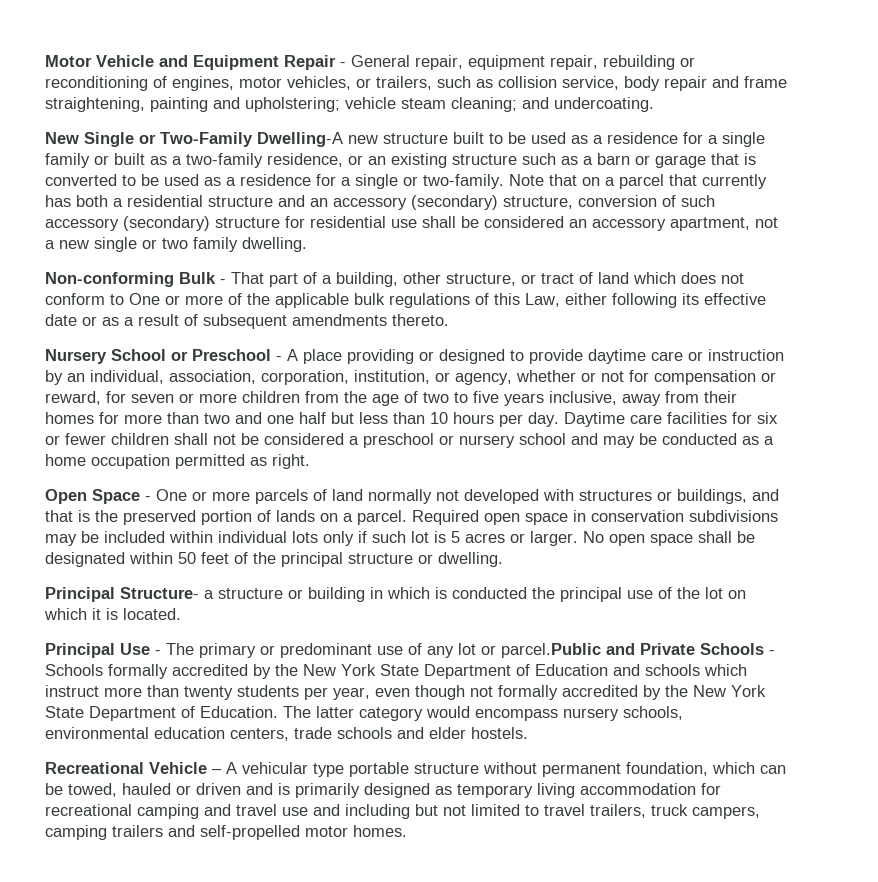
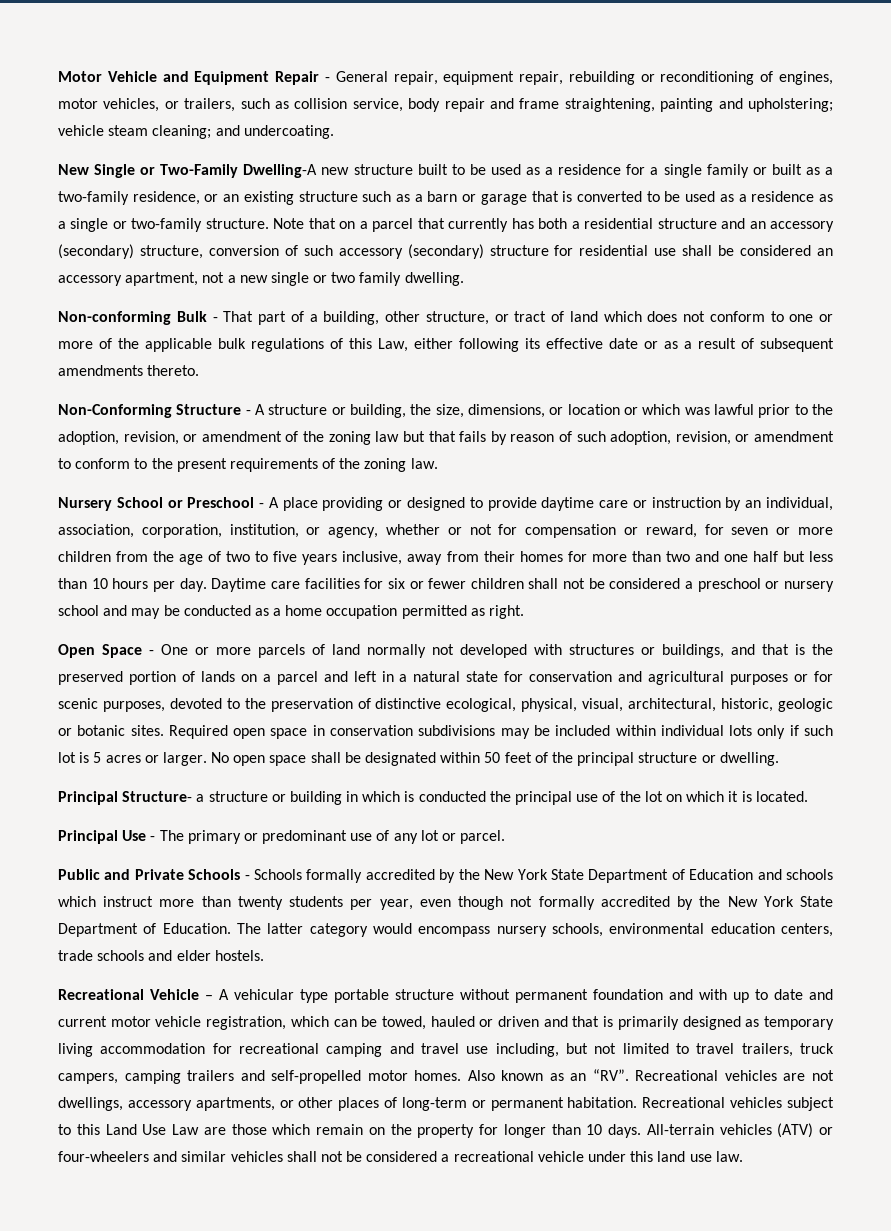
[316,174,336,186] for -> [818,194,833,202] as
[423,174,504,189] two-family. -> [131,218,269,232] two-family structure.
[129,293,160,305] One -> [789,314,814,322] one
(449, 320) none -> [58,404,834,418] [58,431,834,445] [58,458,438,472] // Non-Conforming Structure - A structure or building, the size, dimensions, or location or which was lawful prior to the adoption, revision, or amendment of the zoning law but that fails by reason of such adoption, revision, or amendment to conform to the present requirements of the zoning law.
[357,510,407,525] parcel. -> [276,671,834,685] [58,698,833,712] [58,725,164,736] parcel and left in a natural state for conservation and agricultural purposes or for scenic purposes, devoted to the preservation of distinctive ecological, physical, visual, architectural, historic, geologic or botanic sites.
[501,643,601,658] parcel.Public -> [460,830,506,844] [58,869,100,880] parcel. // Public
[626,762,708,776] foundation, -> [593,989,833,1003] [58,1016,287,1030] foundation and with up to date and current motor vehicle registration,
(273, 789) none -> [572,1016,600,1027] that
[313,804,410,819] and including -> [495,1043,559,1057] including,
(407, 831) none -> [467,1069,834,1081] [58,1097,834,1111] [58,1123,833,1138] [58,1151,743,1162] Also known as an “RV”. Recreational vehicles are not dwellings, accessory apartments, or other places of long-term or permanent habitation. Recreational vehicles subject to this Land Use Law are those which remain on the property for longer than 10 days. All-terrain vehicles (ATV) or four-wheelers and similar vehicles shall not be considered a recreational vehicle under this land use law.

